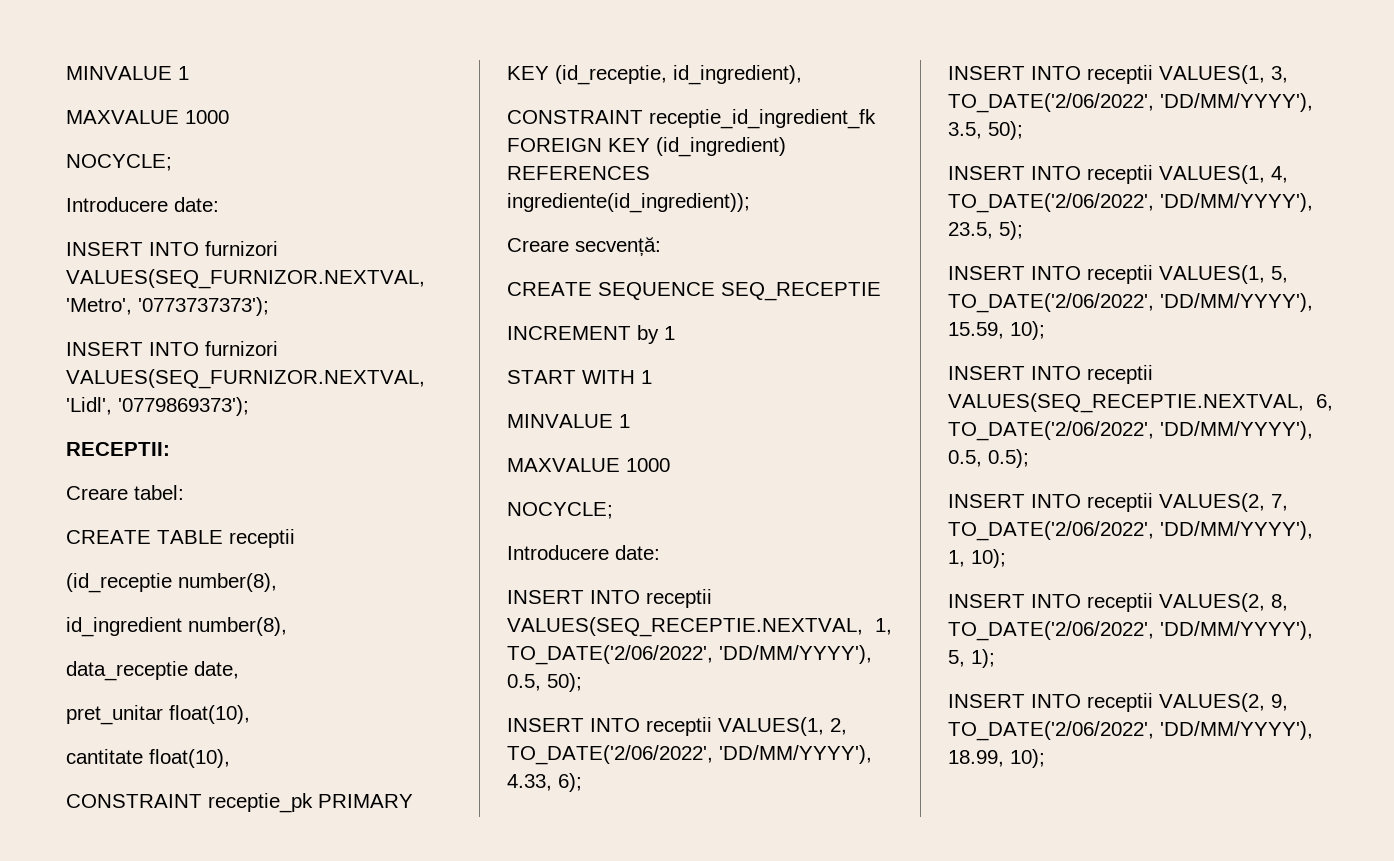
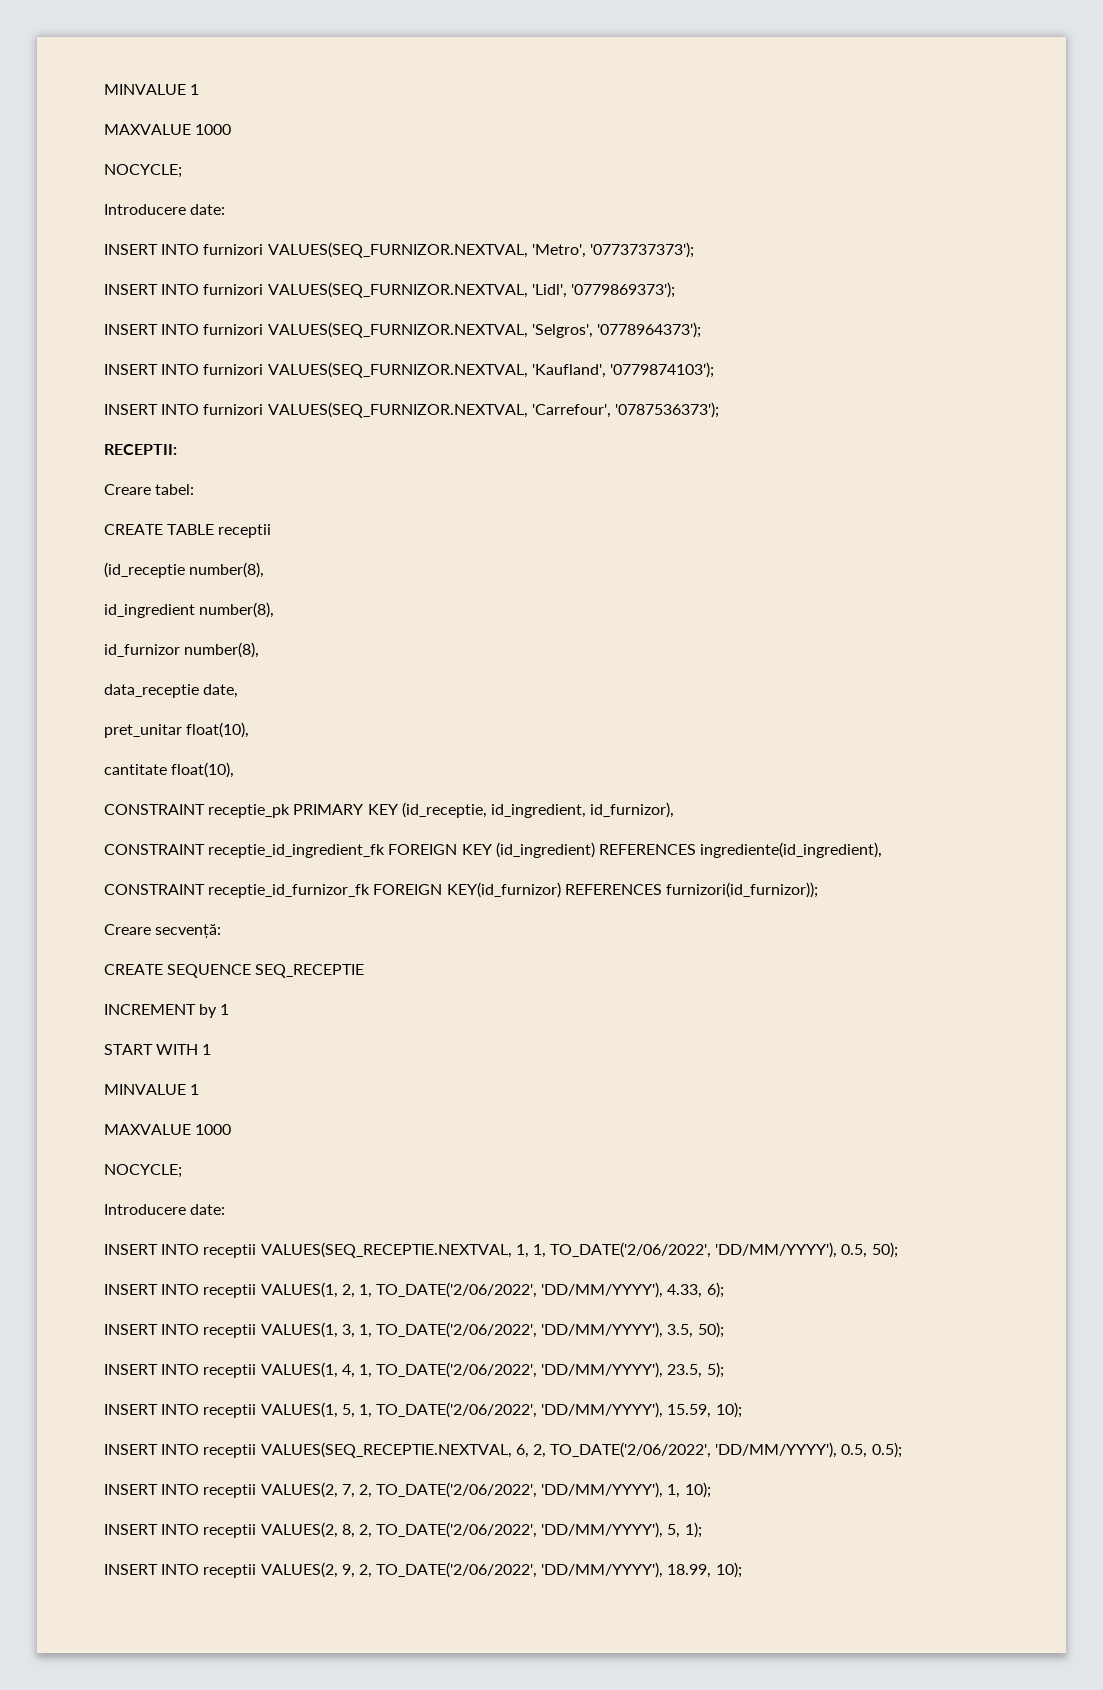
(249, 406) none -> [104,322,701,338] [104,362,714,378] [104,402,719,418] // INSERT INTO furnizori VALUES(SEQ_FURNIZOR.NEXTVAL, 'Selgros', '0778964373'); // INSERT INTO furnizori VALUES(SEQ_FURNIZOR.NEXTVAL, 'Kaufland', '0779874103'); // INSERT INTO furnizori VALUES(SEQ_FURNIZOR.NEXTVAL, 'Carrefour', '0787536373');
(287, 626) none -> [104,642,260,658] // id_furnizor number(8),
[673,65,802,85] id_ingredient), -> [490,802,675,818] id_ingredient, id_furnizor),
[507,193,750,213] ingrediente(id_ingredient)); -> [700,842,883,858] [104,882,818,898] ingrediente(id_ingredient), // CONSTRAINT receptie_id_furnizor_fk FOREIGN KEY(id_furnizor) REFERENCES furnizori(id_furnizor));
(892, 626) none -> [532,1244,546,1258] 1,
(847, 726) none -> [358,1284,372,1298] 1,
(1288, 74) none -> [358,1324,372,1338] 1,
(1288, 174) none -> [358,1364,372,1378] 1,
(1288, 274) none -> [358,1404,372,1418] 1,
(1333, 402) none -> [532,1444,546,1458] 2,
(1288, 502) none -> [358,1484,372,1498] 2,
(1288, 602) none -> [358,1524,372,1538] 2,
(1288, 702) none -> [358,1564,372,1578] 2,

